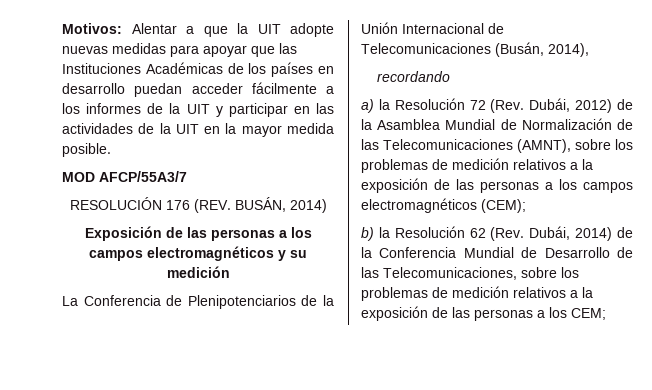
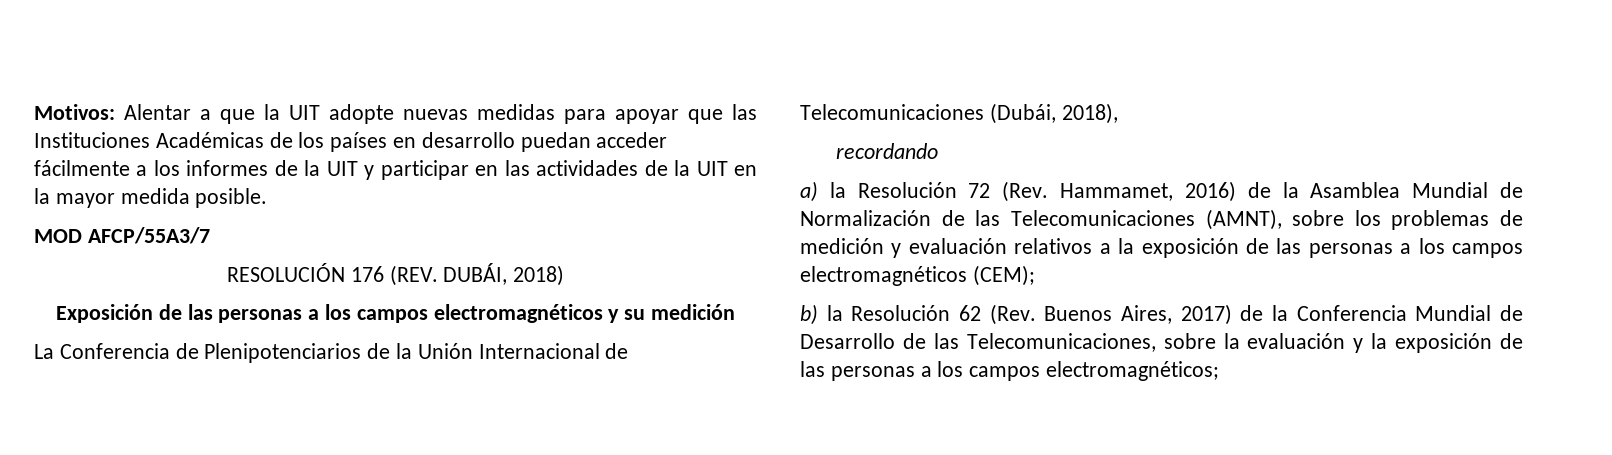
[234,197,327,213] BUSÁN, 2014) -> [443,263,565,286] DUBÁI, 2018)
[495,42,589,57] (Busán, 2014), -> [989,103,1118,124] (Dubái, 2018),
[529,98,613,113] Dubái, 2012) -> [1060,181,1236,202] Hammamet, 2016)
(509, 164) none -> [891,238,1007,258] y evaluación
[529,226,613,241] Dubái, 2014) -> [1044,304,1232,325] Buenos Aires, 2017)
[561,267,579,278] [361,286,593,301] [361,306,606,321] los problemas de medición relativos a la exposición de las personas a los CEM; -> [1223,333,1523,353] [800,361,1220,381] la evaluación y la exposición de las personas a los campos electromagnéticos;

